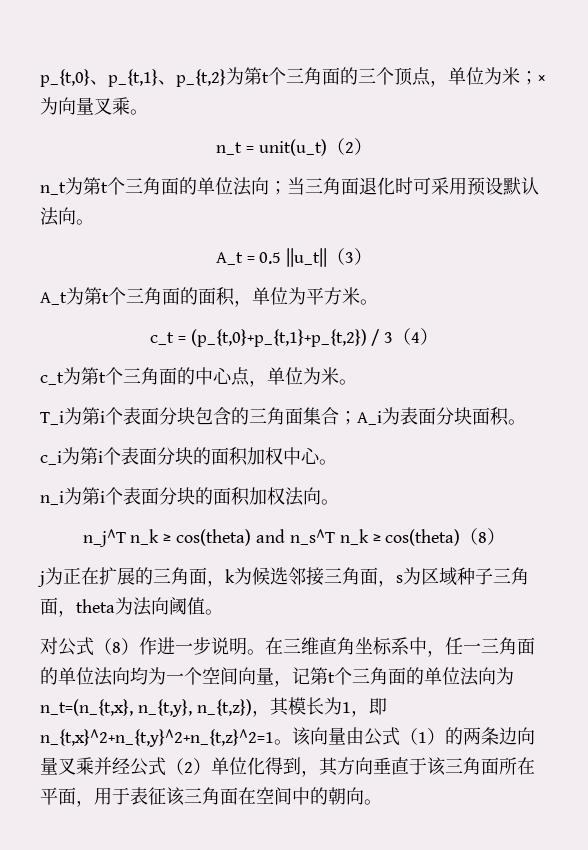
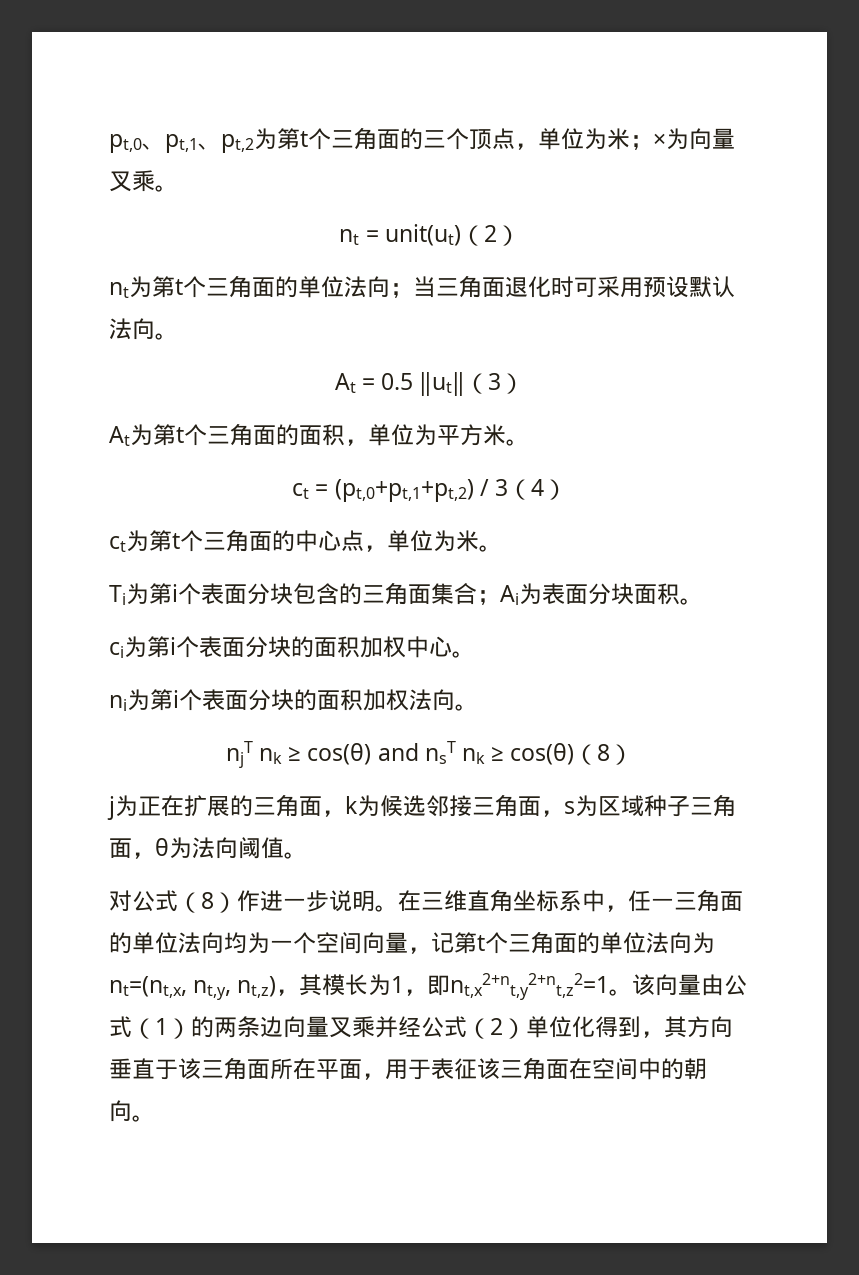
[40,69,226,87] p_{t,0}、p_{t,1}、p_{t,2} -> [109,134,254,153] pt,0、pt,1、pt,2
[216,139,327,156] n_t = unit(u_t) -> [339,224,461,246] nt = unit(ut)
[40,182,66,195] n_t -> [109,282,129,298] nt
[215,252,243,265] A_t -> [334,373,356,393] At
[286,248,328,267] ||u_t|| -> [419,372,466,396] ‖ut‖
[40,292,67,305] A_t -> [109,426,130,446] At
[149,329,367,347] c_t = (p_{t,0}+p_{t,1}+p_{t,2}) -> [292,479,474,502] ct = (pt,0+pt,1+pt,2)
[40,372,64,385] c_t -> [109,536,126,552] ct
[40,411,64,425] T_i -> [109,585,126,605] Ti
[357,411,382,425] A_i -> [500,585,519,605] Ai
[40,451,62,465] c_i -> [109,642,124,658] ci
[40,491,64,505] n_i -> [109,695,127,711] ni
[82,529,461,547] n_j^T n_k ≥ cos(theta) and n_s^T n_k ≥ cos(theta) -> [225,741,575,768] njT nk ≥ cos(θ) and nsT nk ≥ cos(θ)
[76,599,115,613] theta -> [155,838,169,856] θ
[40,699,252,717] n_t=(n_{t,x}, n_{t,y}, n_{t,z}) -> [109,976,277,1000] nt=(nt,x, nt,y, nt,z)
[40,729,274,747] n_{t,x}^2+n_{t,y}^2+n_{t,z}^2=1 -> [450,973,610,1000] nt,x2+nt,y2+nt,z2=1

